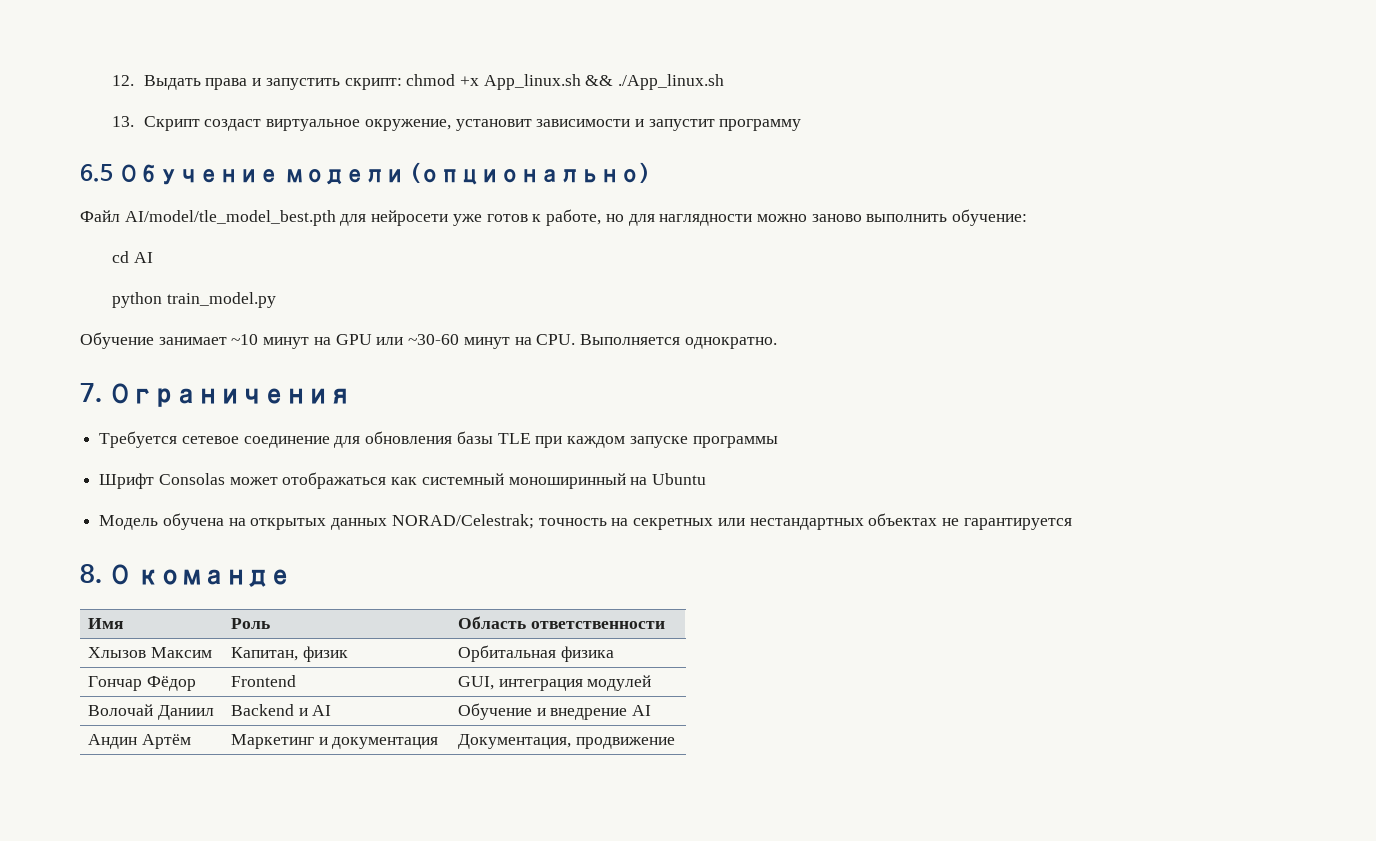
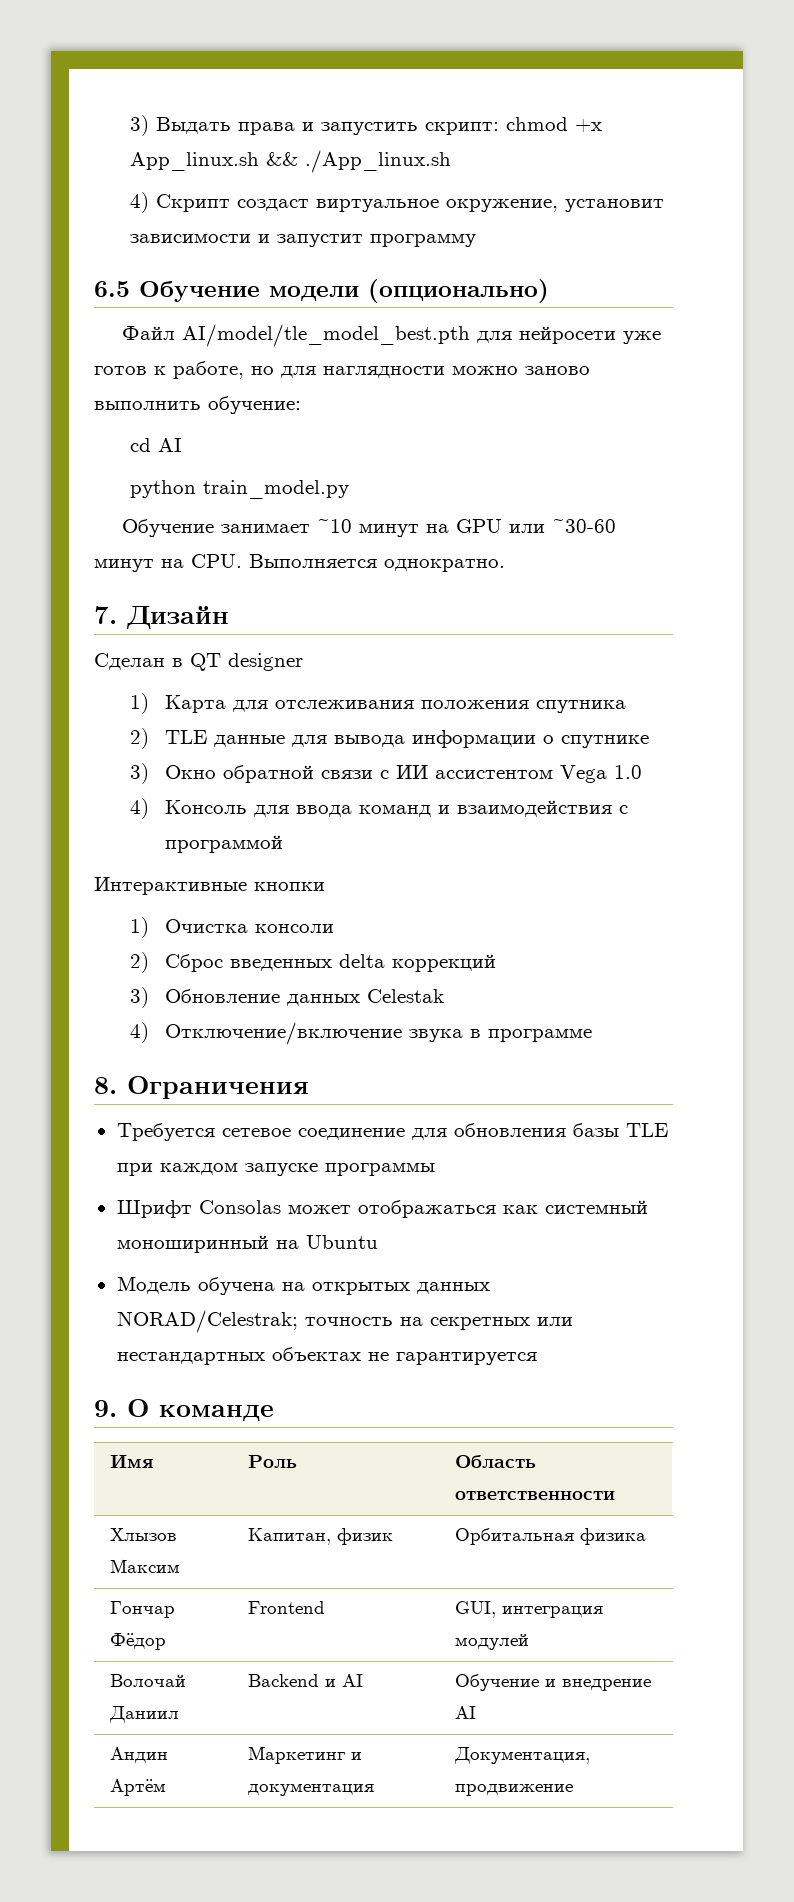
[111,75,134,86] 12. -> [129,115,149,136] 3)
[111,116,134,127] 13. -> [129,192,149,213] 4)
(102, 393) none -> [126,606,229,629] [94,653,303,671] [129,693,627,714] [129,728,650,749] [129,763,643,784] [129,798,629,819] [165,835,284,853] [94,877,325,895] [129,917,335,938] [129,952,497,973] [129,987,445,1008] [129,1022,593,1045] [94,1077,117,1094] Дизайн // Сделан в QT designer // 1) Карта для отслеживания положения спутника // 2) TLE данные для вывода информации о спутнике // 3) Окно обратной связи с ИИ ассистентом Vega 1.0 // 4) Консоль для ввода команд и взаимодействия с программой // Интерактивные кнопки // 1) Очистка консоли // 2) Сброс введенных delta коррекций // 3) Обновление данных Celestak // 4) Отключение/включение звука в программе // 8.
[80,564,102,584] 8. -> [94,1400,117,1417] 9.

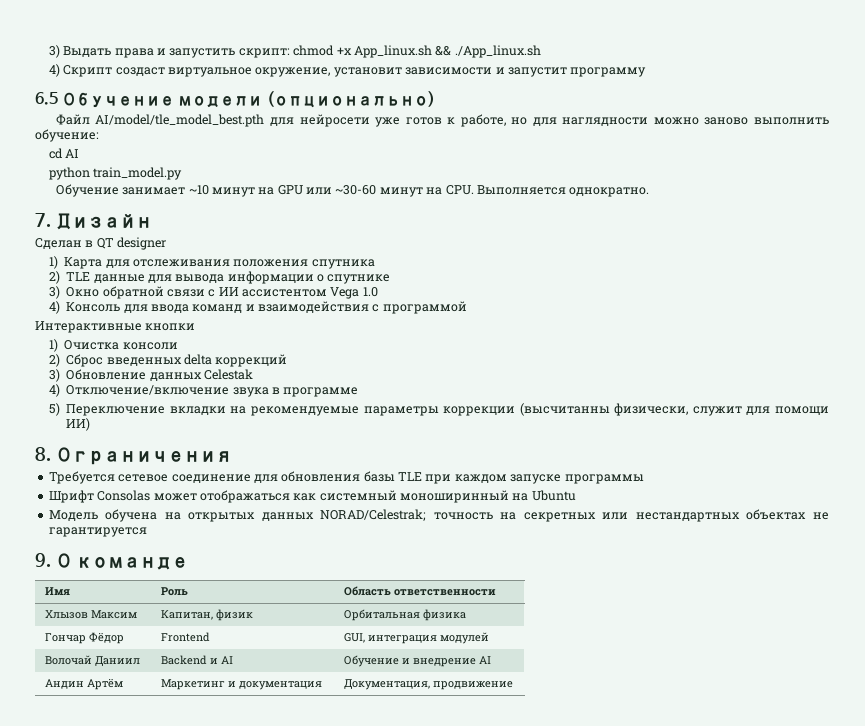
(593, 1035) none -> [48,403,829,416] [66,418,91,431] // 5) Переключение вкладки на рекомендуемые параметры коррекции (высчитанны физически, служит для помощи ИИ)

